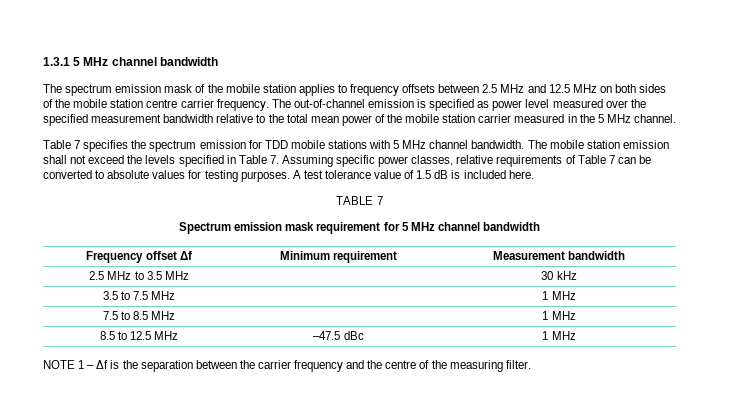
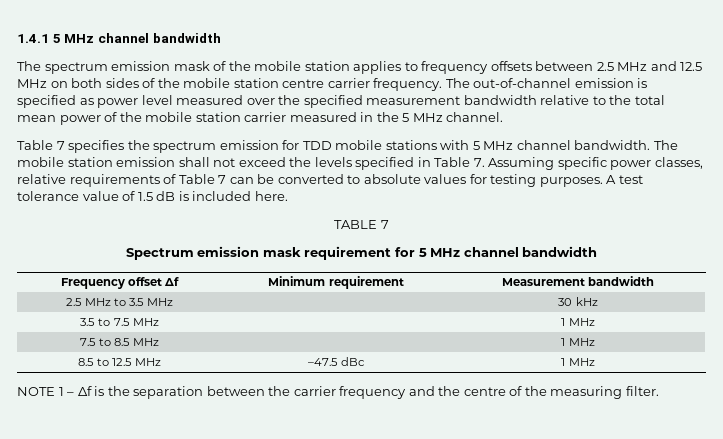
[43,57,70,66] 1.3.1 -> [17,34,49,43] 1.4.1

